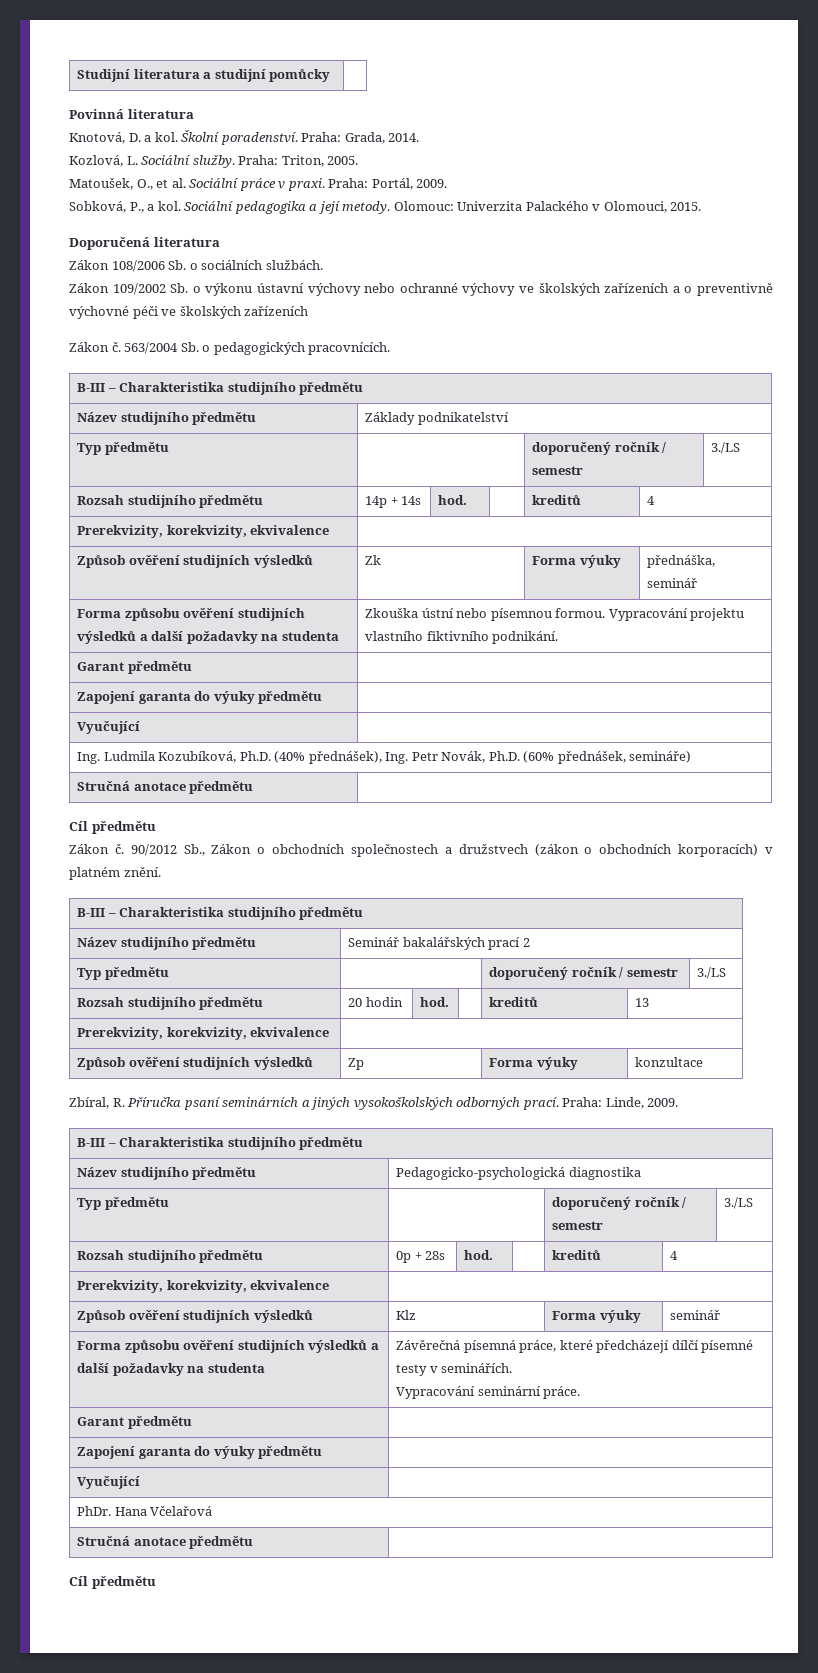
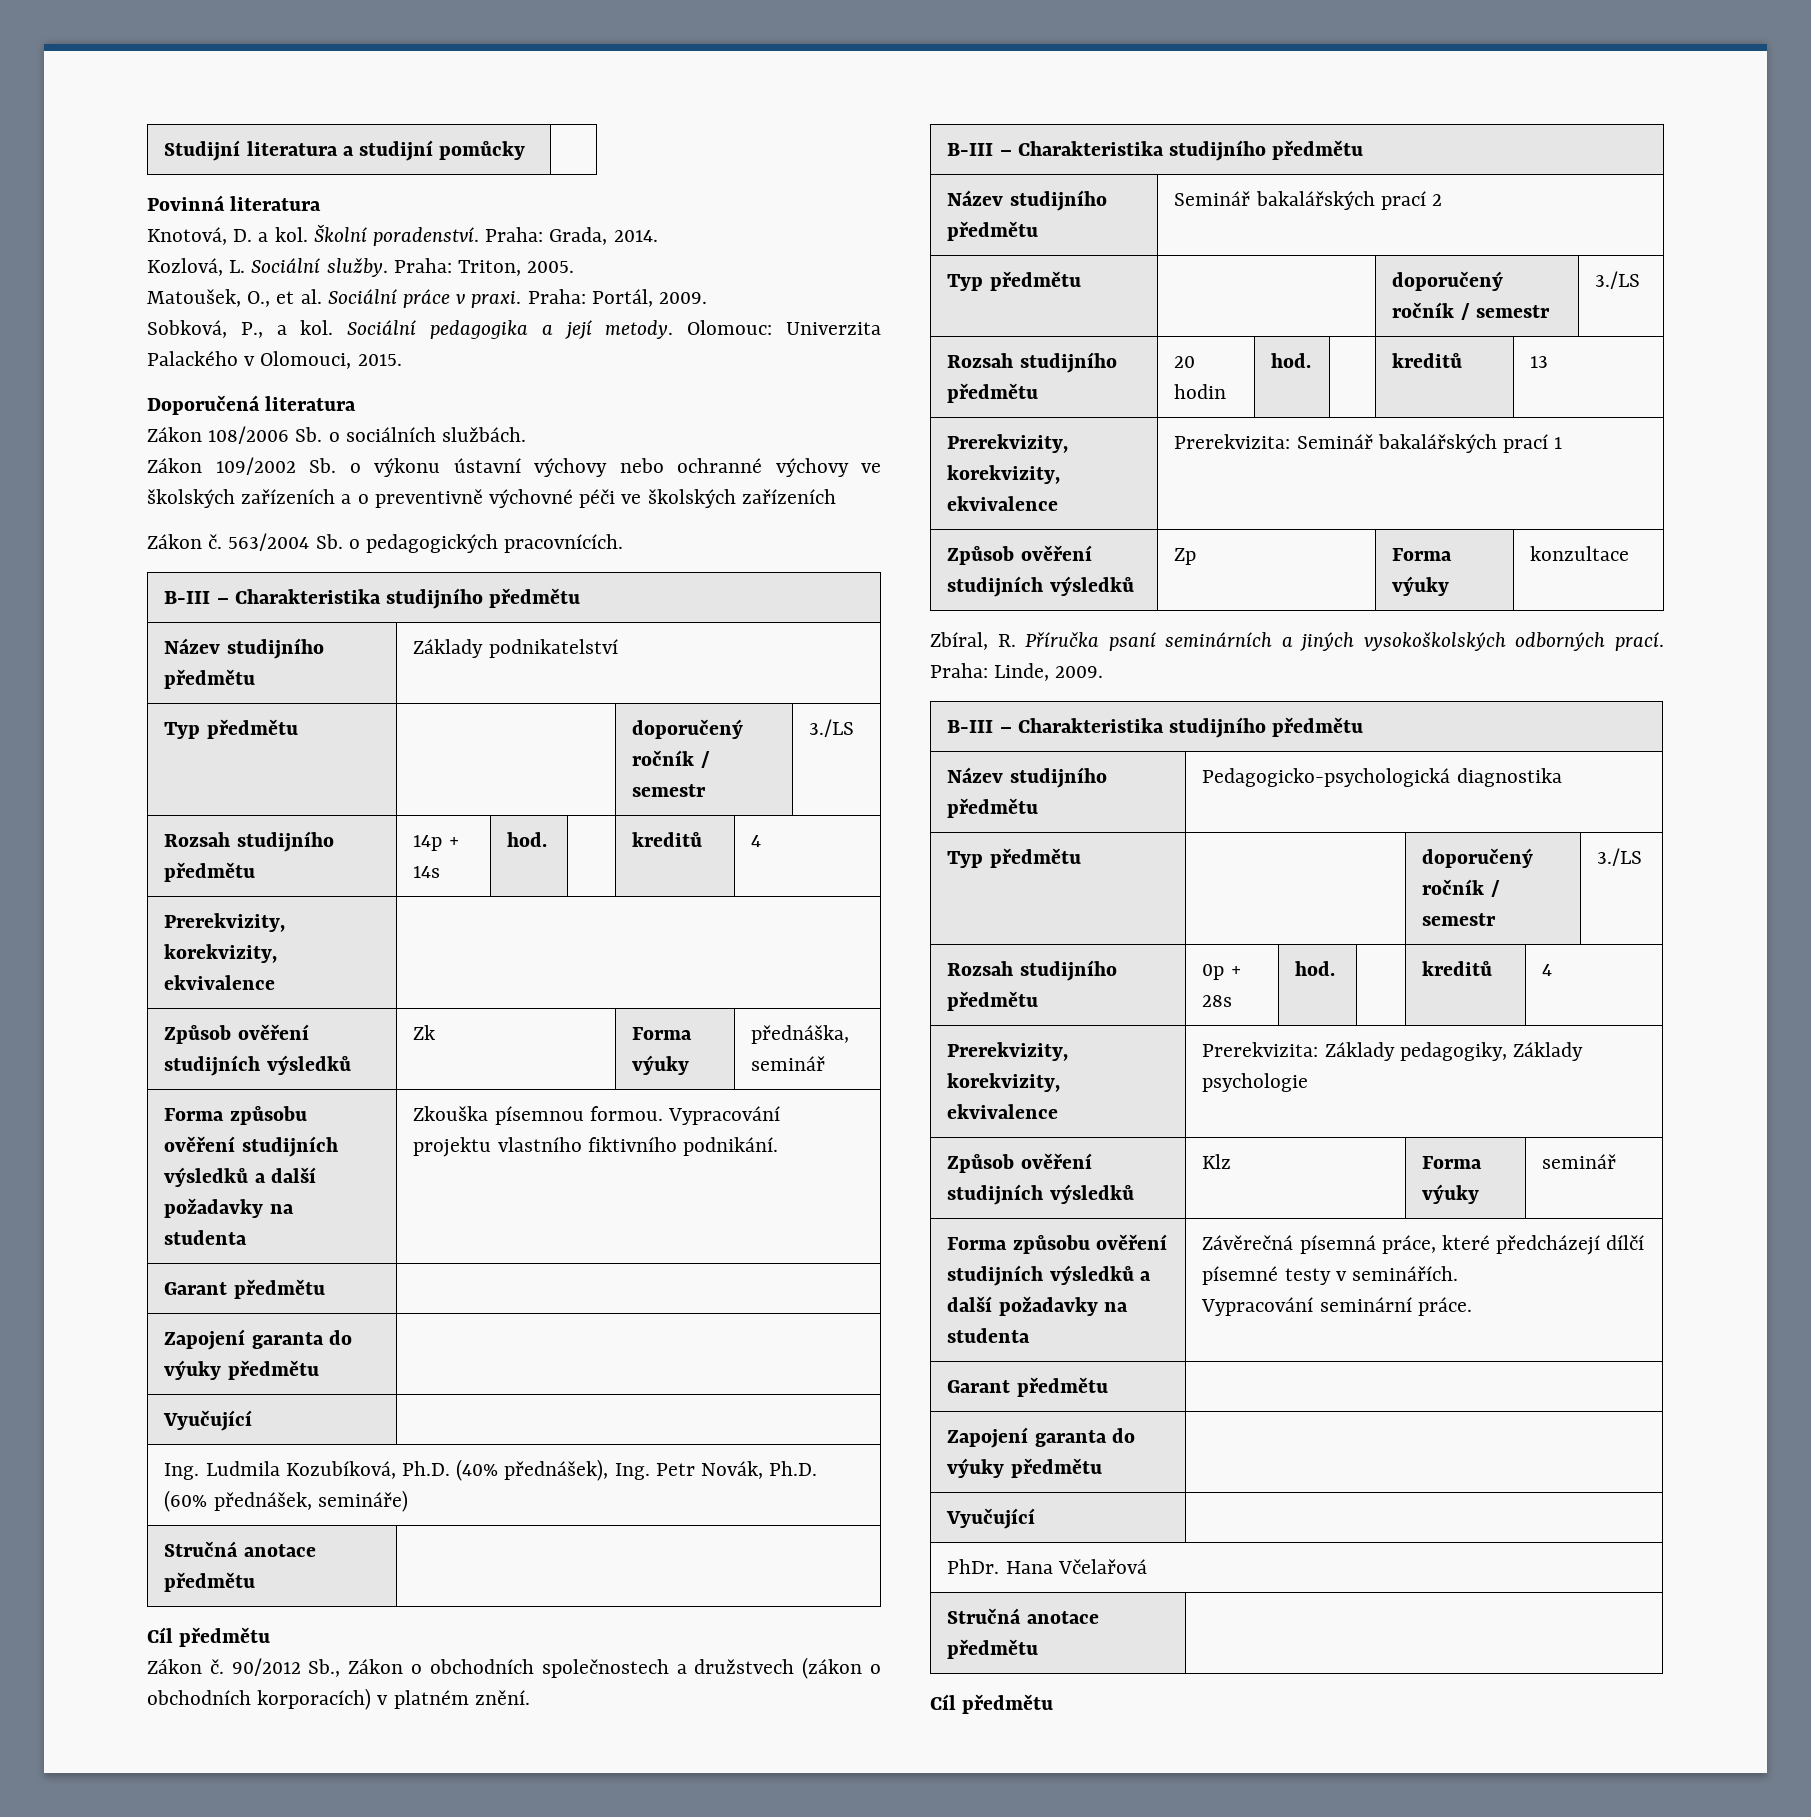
[421,608,488,618] ústní nebo -> (489, 1113) none
(330, 1032) none -> [1174,434,1563,453] Prerekvizita: Seminář bakalářských prací 1
(330, 1285) none -> [1202,1042,1583,1061] [1202,1073,1309,1092] Prerekvizita: Základy pedagogiky, Základy psychologie

